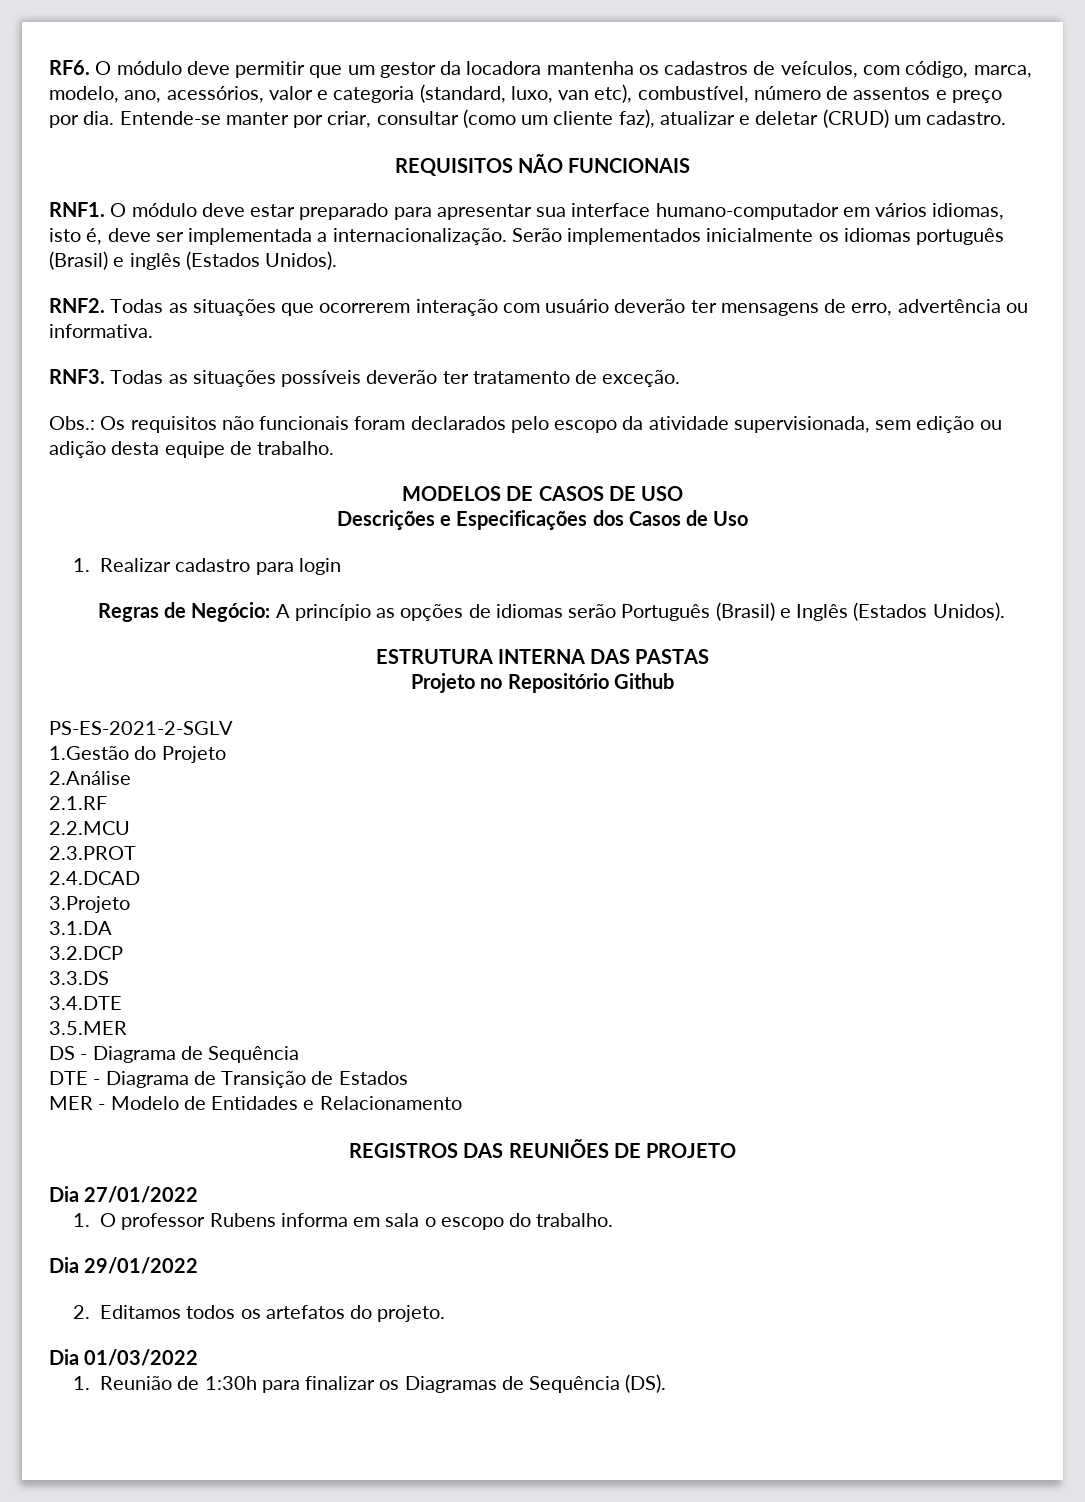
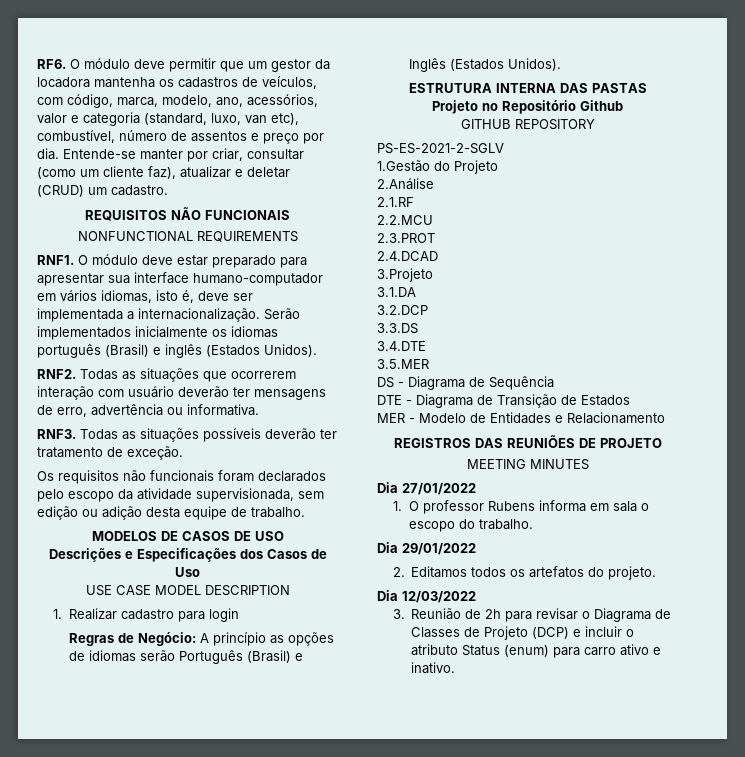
(691, 165) none -> [77,231,298,242] // NONFUNCTIONAL REQUIREMENTS
[49,416,95,430] Obs.: -> (183, 453) none
(749, 518) none -> [85,585,290,596] // USE CASE MODEL DESCRIPTION
(674, 681) none -> [460,119,595,130] // GITHUB REPOSITORY
(737, 1150) none -> [466,459,589,470] // MEETING MINUTES
[84,1349,199,1366] [73,1374,667,1393] 01/03/2022 // 1. Reunião de 1:30h para finalizar os Diagramas de Sequência (DS). -> [402,591,476,603] [392,608,672,622] [411,626,635,640] [411,644,662,658] [411,662,456,674] 12/03/2022 // 3. Reunião de 2h para revisar o Diagrama de Classes de Projeto (DCP) e incluir o atributo Status (enum) para carro ativo e inativo.

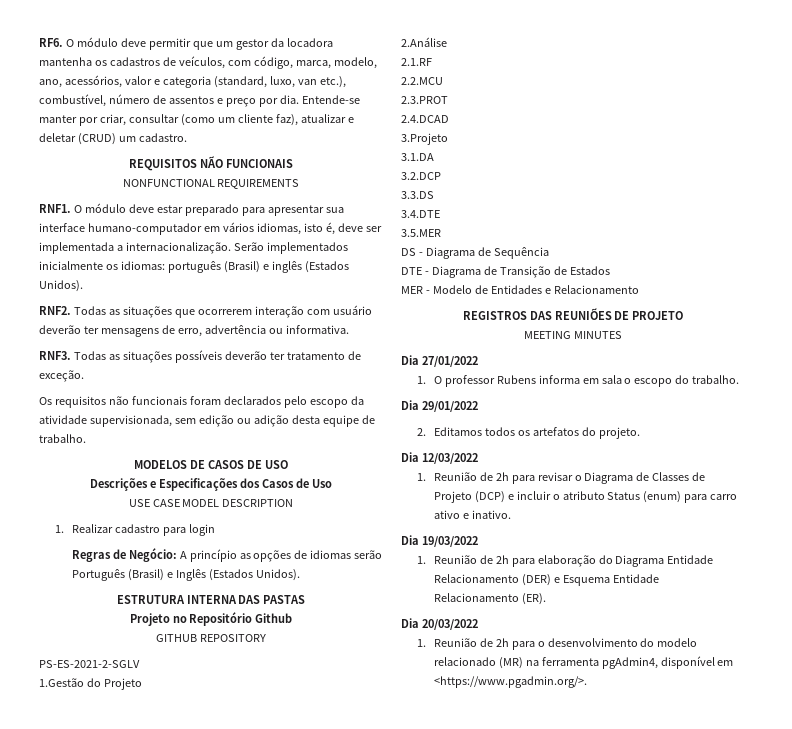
[271,113,299,125] etc), -> [319,76,346,88] etc.),
[231,326,278,338] idiomas -> [120,261,165,270] idiomas:
[392,609,405,619] 3. -> [417,473,427,481] 1.
(456, 668) none -> [401,535,478,547] [417,555,714,567] [433,574,659,586] [433,593,546,605] [401,618,478,630] [417,638,698,650] [433,656,734,669] [433,676,587,688] // Dia 19/03/2022 // 1. Reunião de 2h para elaboração do Diagrama Entidade Relacionamento (DER) e Esquema Entidade Relacionamento (ER). // Dia 20/03/2022 // 1. Reunião de 2h para o desenvolvimento do modelo relacionado (MR) na ferramenta pgAdmin4, disponível em <https://www.pgadmin.org/>.

